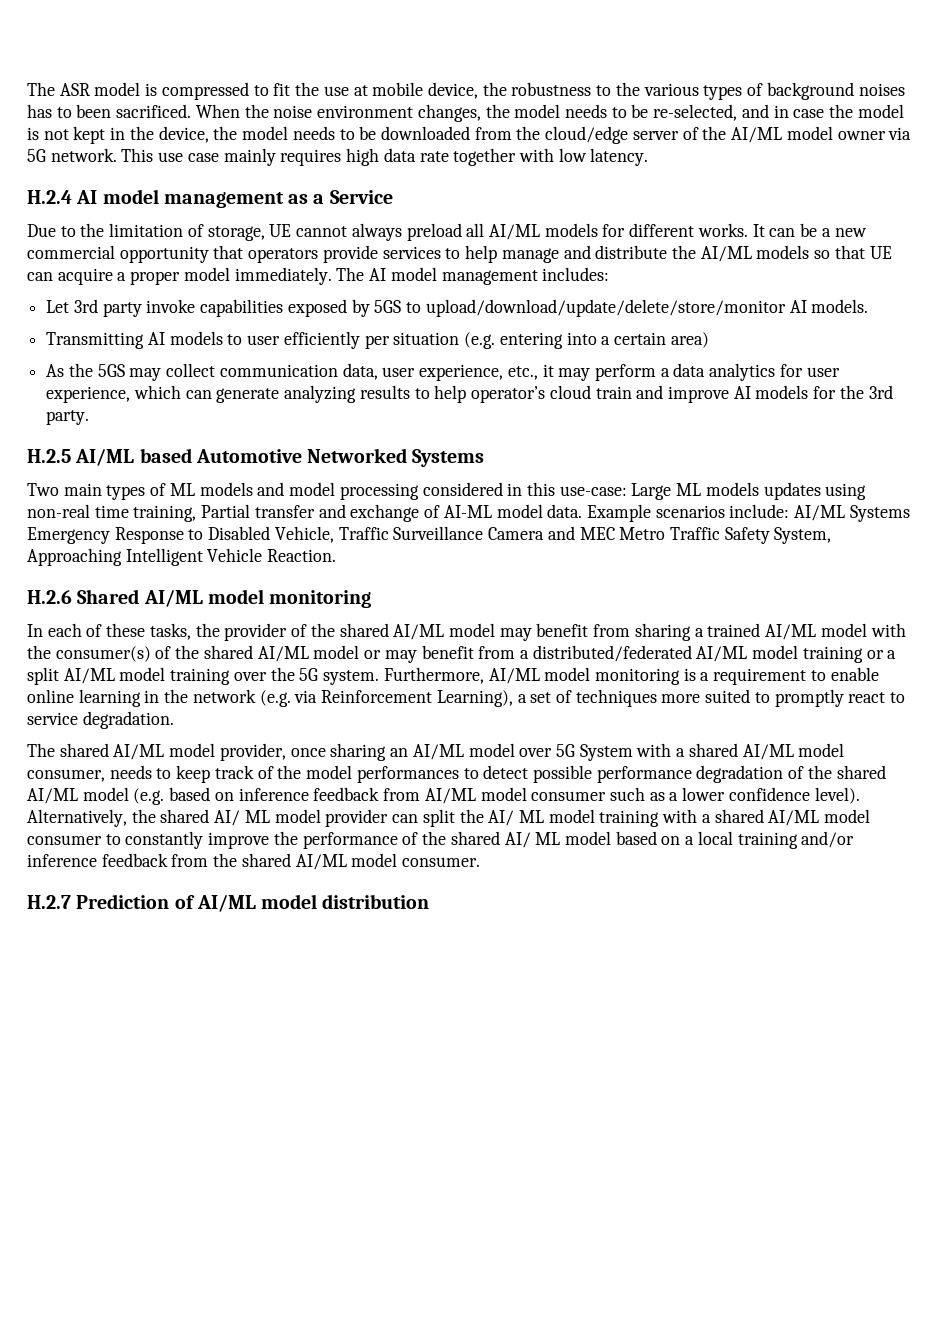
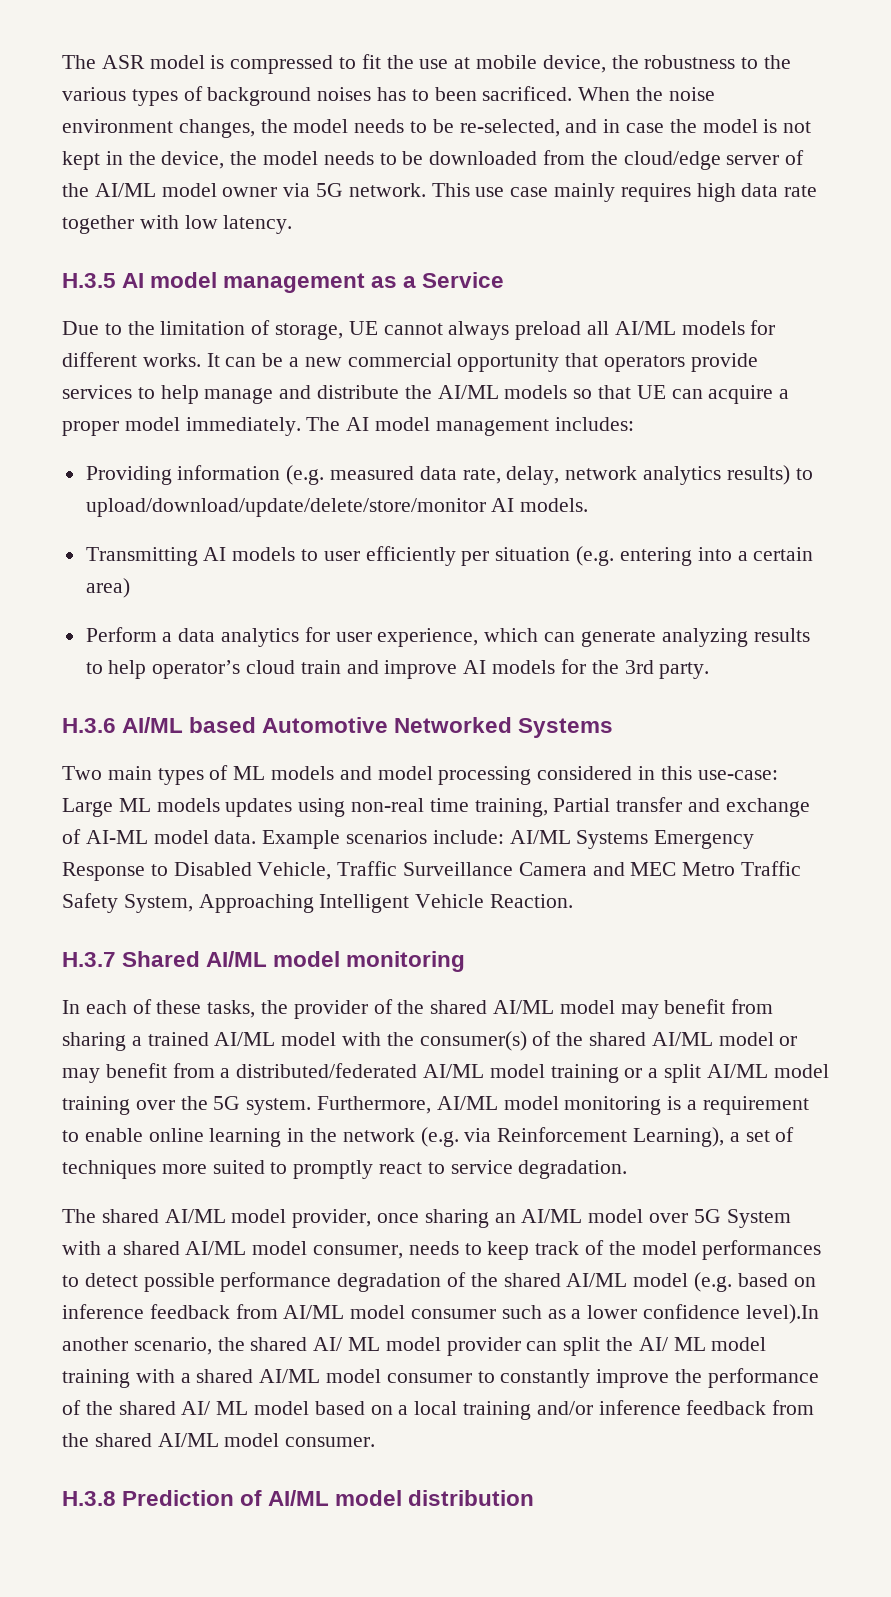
[27,190,72,204] H.2.4 -> [62,273,116,288] H.3.5
[46,299,402,317] Let 3rd party invoke capabilities exposed by 5GS -> [85,465,790,485] Providing information (e.g. measured data rate, delay, network analytics results)
[46,363,656,381] As the 5GS may collect communication data, user experience, etc., it may perform -> [85,627,157,642] Perform
[27,449,71,463] H.2.5 -> [62,718,116,733] H.3.6
[27,590,72,604] H.2.6 -> [62,952,116,967] H.3.7
[814,787,860,804] [27,809,127,827] level). Alternatively, -> [745,1304,819,1324] [62,1337,212,1355] level).In another scenario,
[27,895,71,909] H.2.7 -> [62,1491,116,1506] H.3.8

